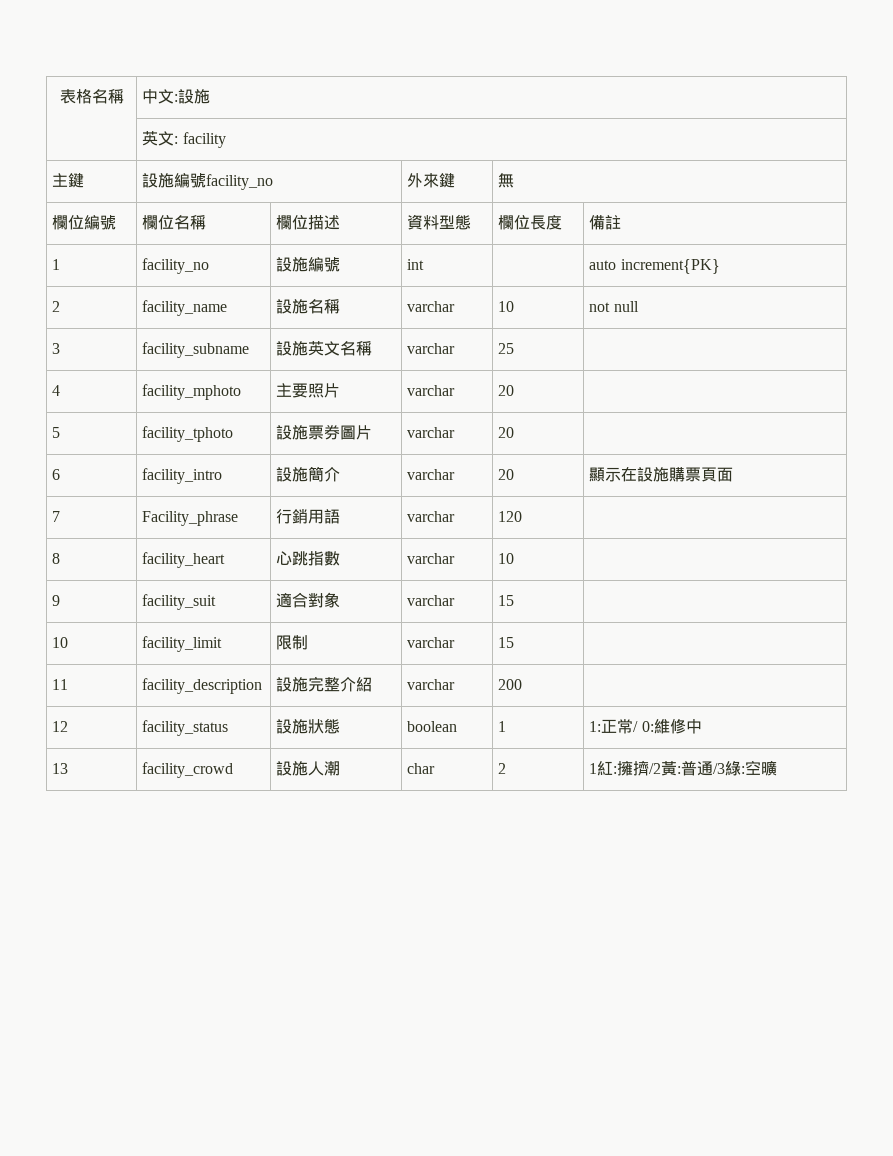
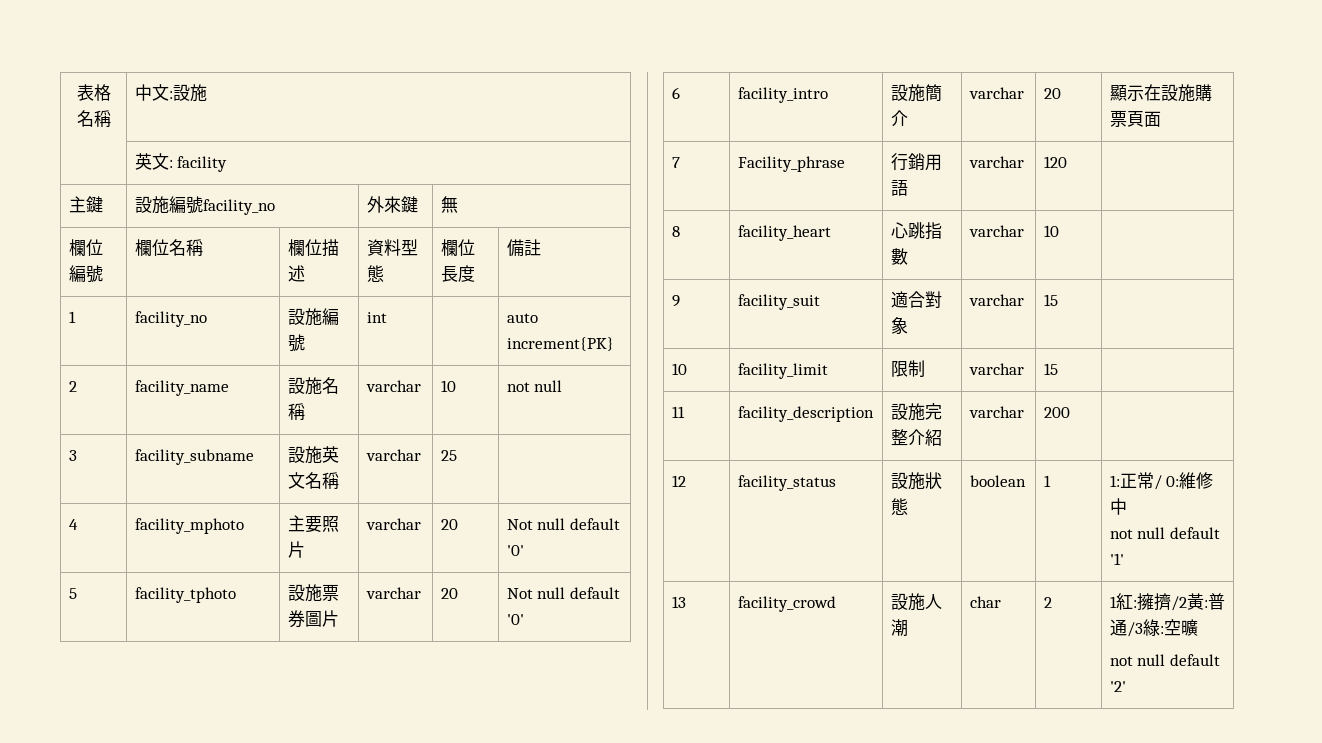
(515, 390) none -> [506,518,620,530] [506,545,524,556] Not null default '0'
(515, 432) none -> [506,587,620,599] [506,614,524,625] Not null default '0'
(702, 726) none -> [1109,527,1220,539] [1109,553,1124,565] // not null default '1'
(778, 768) none -> [1109,654,1220,666] [1109,681,1126,692] // not null default '2'

